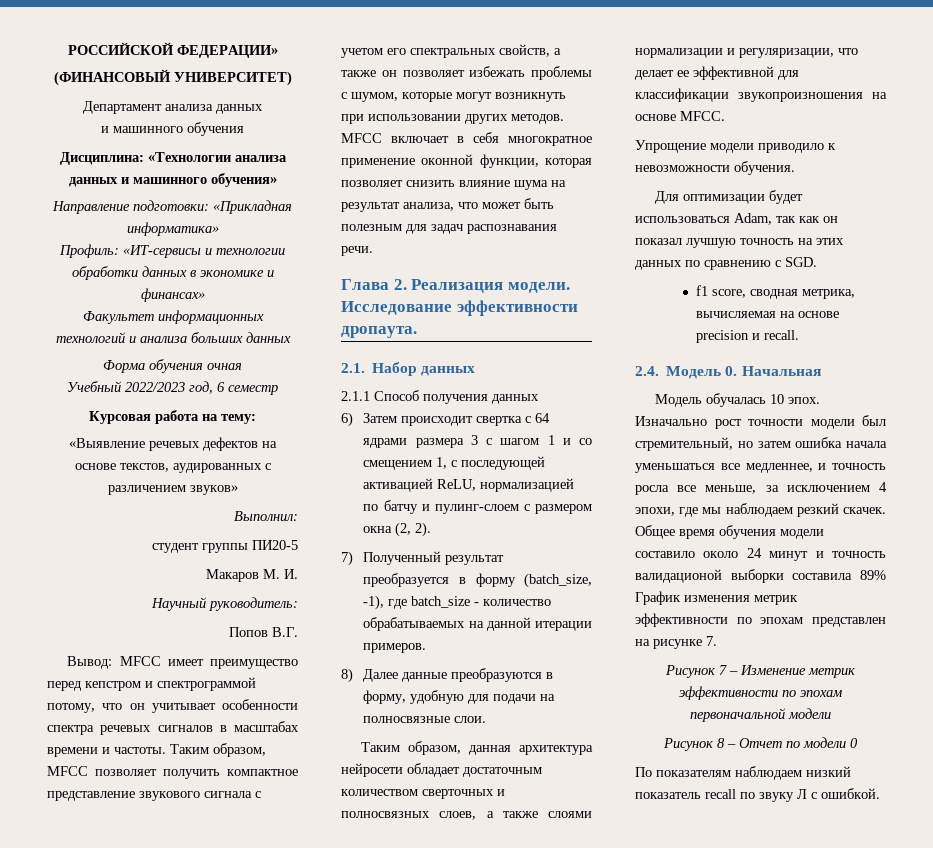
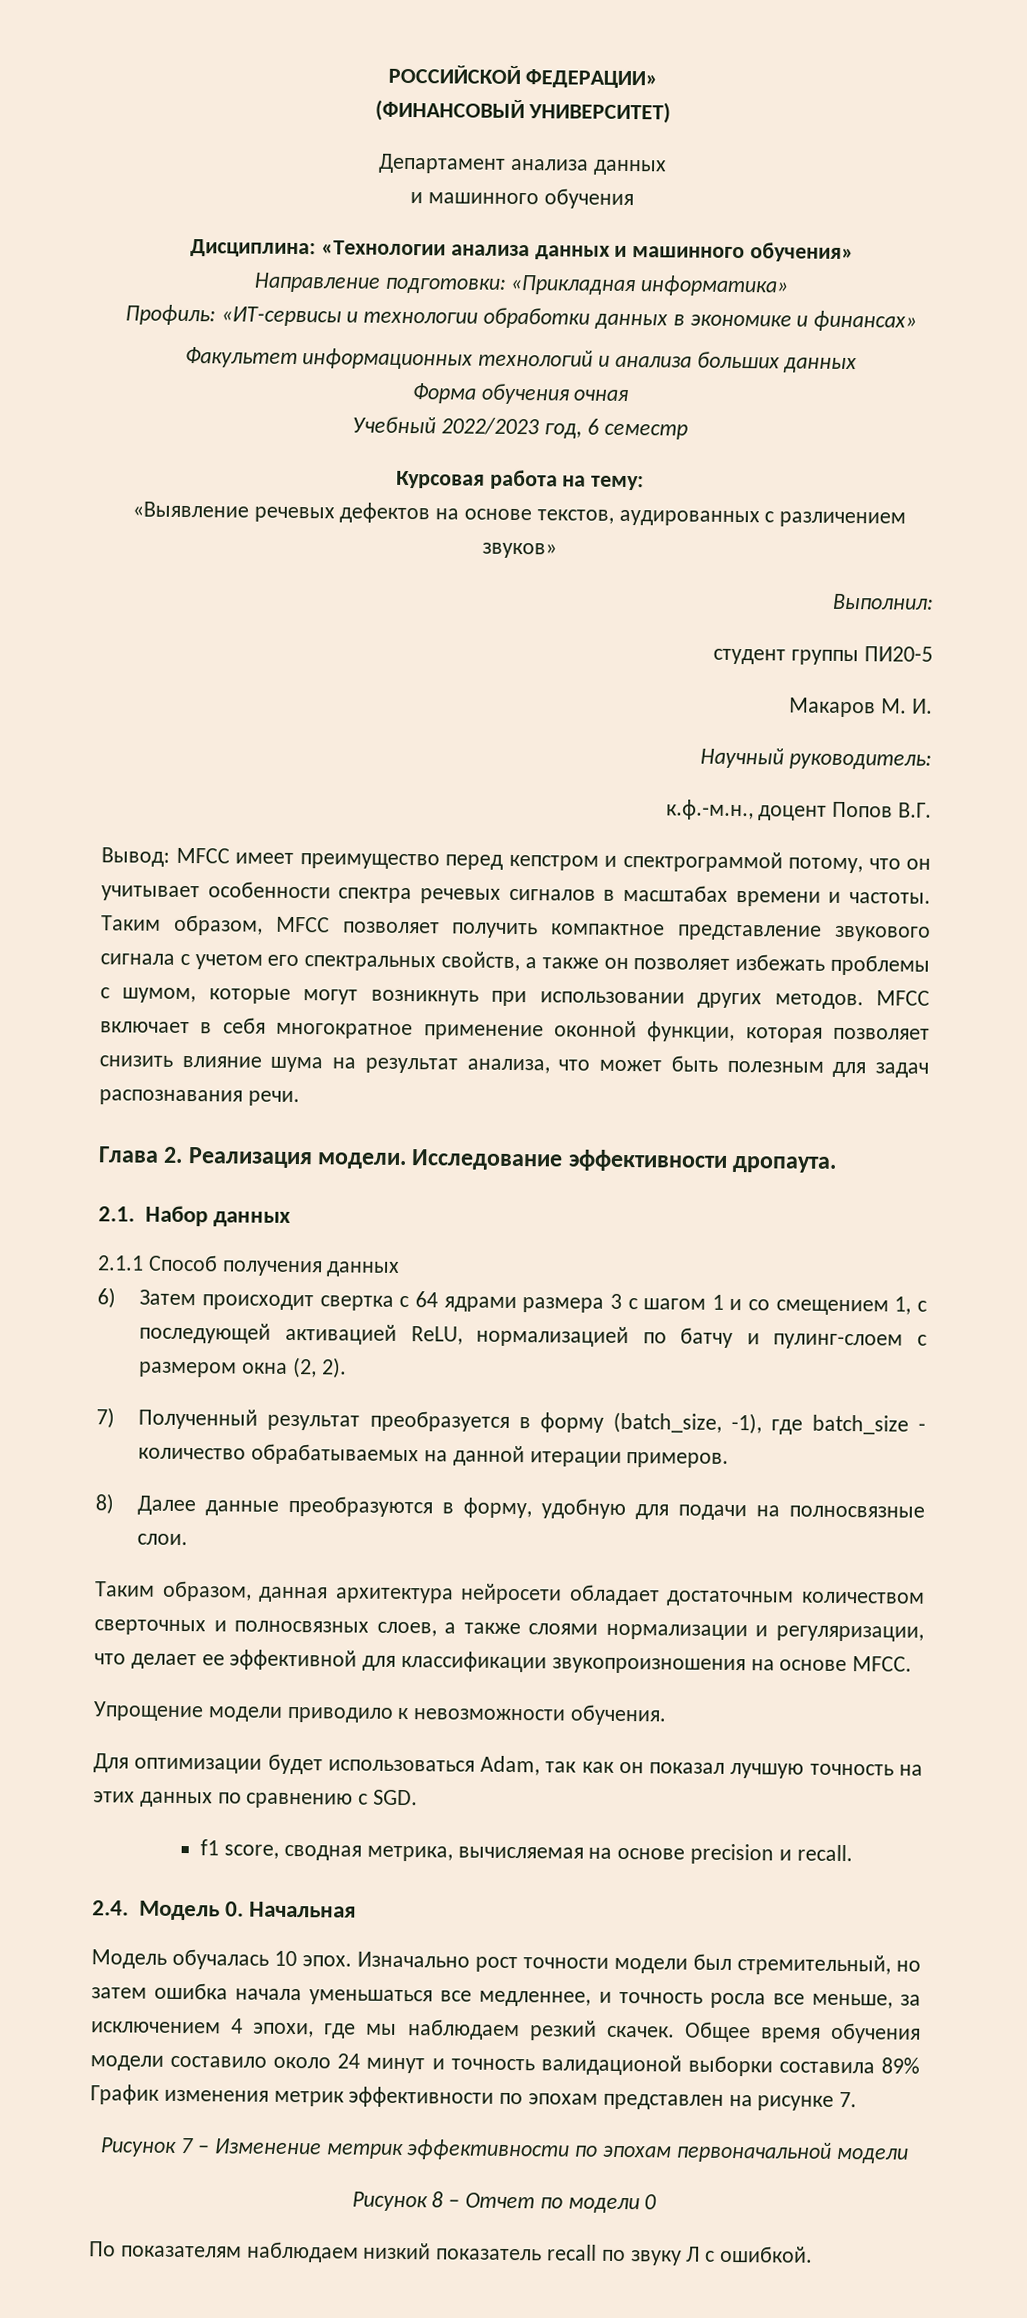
(298, 604) none -> [665,799,828,821] к.ф.-м.н., доцент

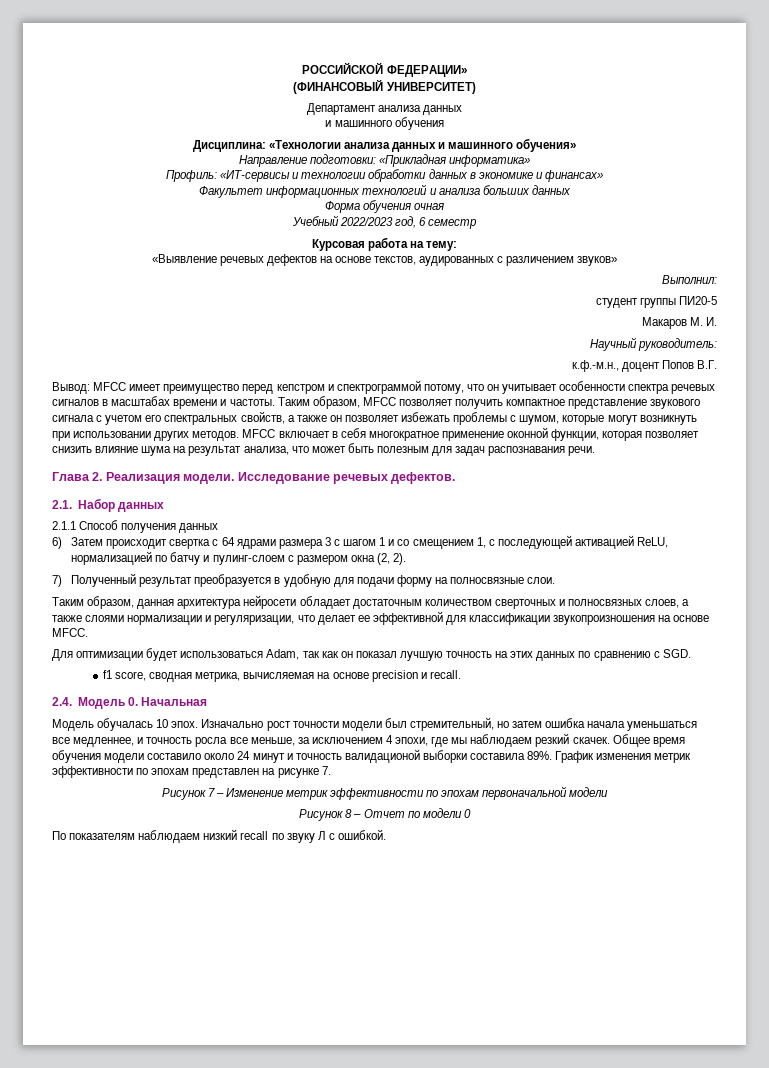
[567,1149,838,1173] эффективности дропаута. -> [332,472,456,484] речевых дефектов.
[539,1411,927,1435] [138,1443,730,1468] [95,1493,533,1519] форму (batch_size, -1), где batch_size - количество обрабатываемых на данной итерации примеров. // 8) Далее данные преобразуются в форму, -> (281, 580) none
(748, 1512) none -> [396,575,432,587] форму
[93,1701,668,1726] // Упрощение модели приводило к невозможности обучения. -> (88, 632) none
[881,2057,921,2074] 89% -> [527,751,553,760] 89%.
[436,2248,543,2261] показатель -> (238, 834) none

